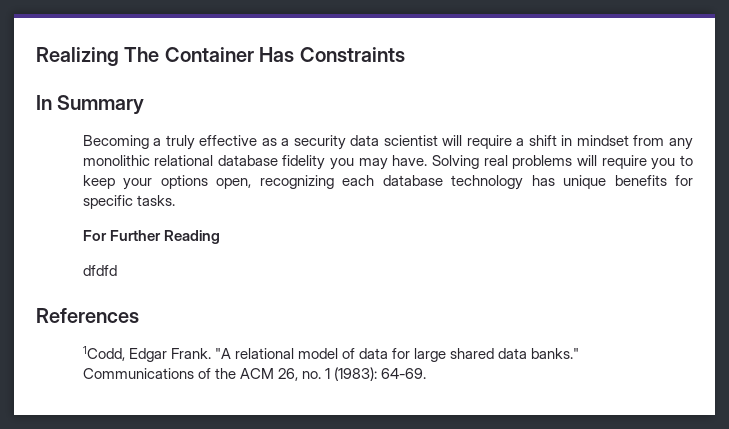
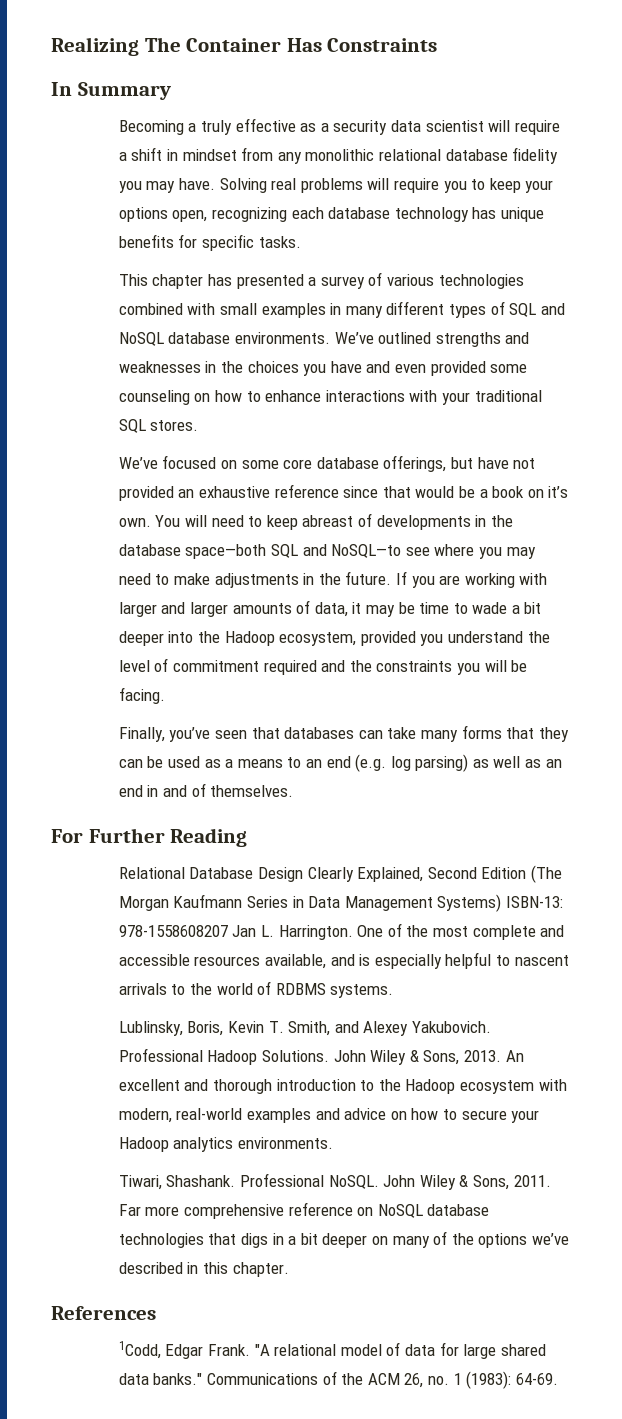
[82,230,220,244] [82,265,117,276] For Further Reading // dfdfd -> [118,272,524,289] [118,301,565,318] [118,332,530,347] [118,361,528,376] [118,390,542,405] [118,419,199,433] [118,455,536,472] [118,484,569,501] [118,513,513,530] [118,544,536,559] [118,571,548,588] [118,600,542,617] [118,631,550,646] [118,658,528,675] [118,687,165,704] [118,725,569,742] [118,754,562,772] [118,783,294,797] [51,828,248,847] [118,865,562,883] [118,894,563,912] [118,923,565,940] [118,952,569,969] [118,981,394,998] [118,1021,491,1036] [118,1048,524,1065] [118,1079,567,1094] [118,1108,540,1123] [118,1137,333,1152] [118,1173,551,1190] [118,1202,490,1219] [118,1231,569,1248] [118,1262,289,1277] This chapter has presented a survey of various technologies combined with small examples in many different types of SQL and NoSQL database environments. We’ve outlined strengths and weaknesses in the choices you have and even provided some counseling on how to enhance interactions with your traditional SQL stores. // We’ve focused on some core database offerings, but have not provided an exhaustive reference since that would be a book on it’s own. You will need to keep abreast of developments in the database space—both SQL and NoSQL—to see where you may need to make adjustments in the future. If you are working with larger and larger amounts of data, it may be time to wade a bit deeper into the Hadoop ecosystem, provided you understand the level of commitment required and the constraints you will be facing. // Finally, you’ve seen that databases can take many forms that they can be used as a means to an end (e.g. log parsing) as well as an end in and of themselves. // For Further Reading // Relational Database Design Clearly Explained, Second Edition (The Morgan Kaufmann Series in Data Management Systems) ISBN-13: 978-1558608207 Jan L. Harrington. One of the most complete and accessible resources available, and is especially helpful to nascent arrivals to the world of RDBMS systems. // Lublinsky, Boris, Kevin T. Smith, and Alexey Yakubovich. Professional Hadoop Solutions. John Wiley & Sons, 2013. An excellent and thorough introduction to the Hadoop ecosystem with modern, real-world examples and advice on how to secure your Hadoop analytics environments. // Tiwari, Shashank. Professional NoSQL. John Wiley & Sons, 2011. Far more comprehensive reference on NoSQL database technologies that digs in a bit deeper on many of the options we’ve described in this chapter.

